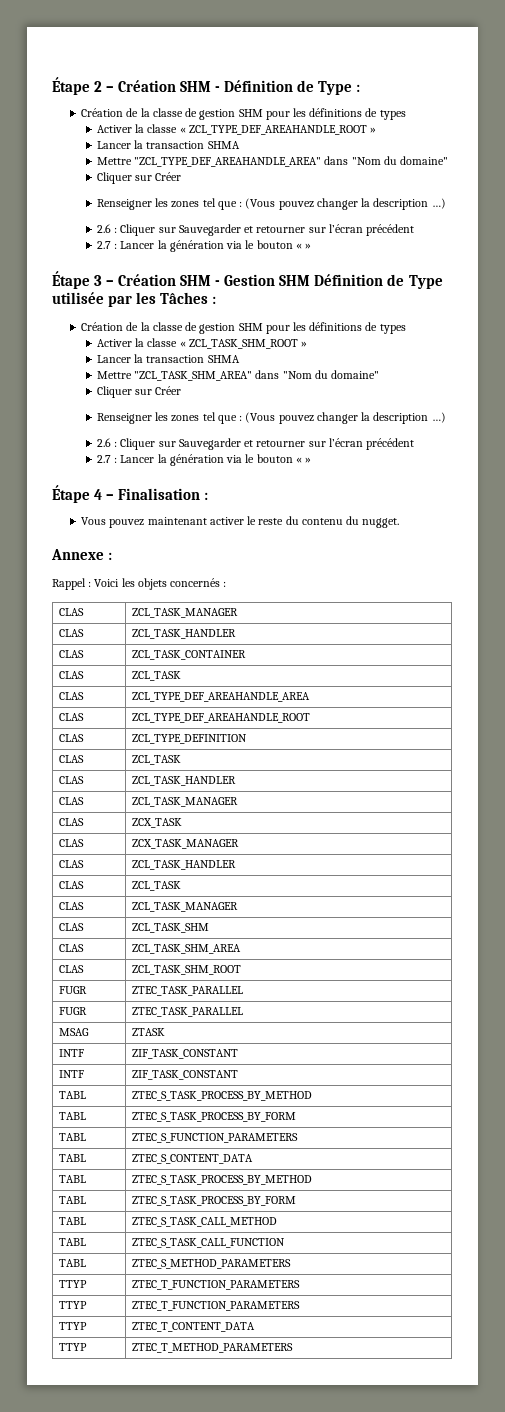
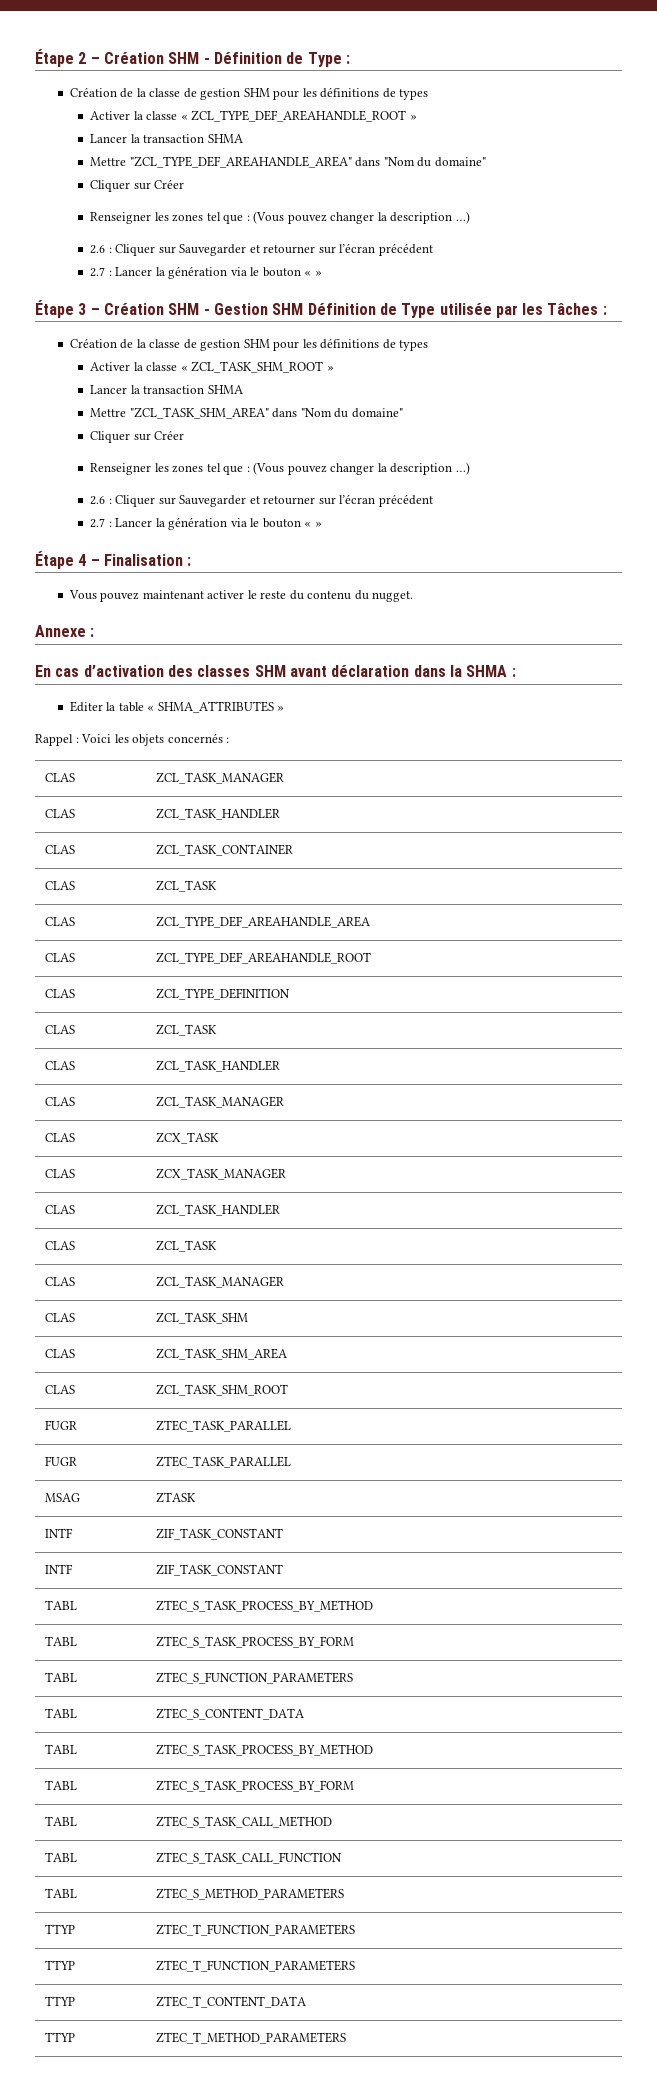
(113, 556) none -> [35,665,516,677] [69,701,285,713] // En cas d’activation des classes SHM avant déclaration dans la SHMA : // Editer la table « SHMA_ATTRIBUTES »

